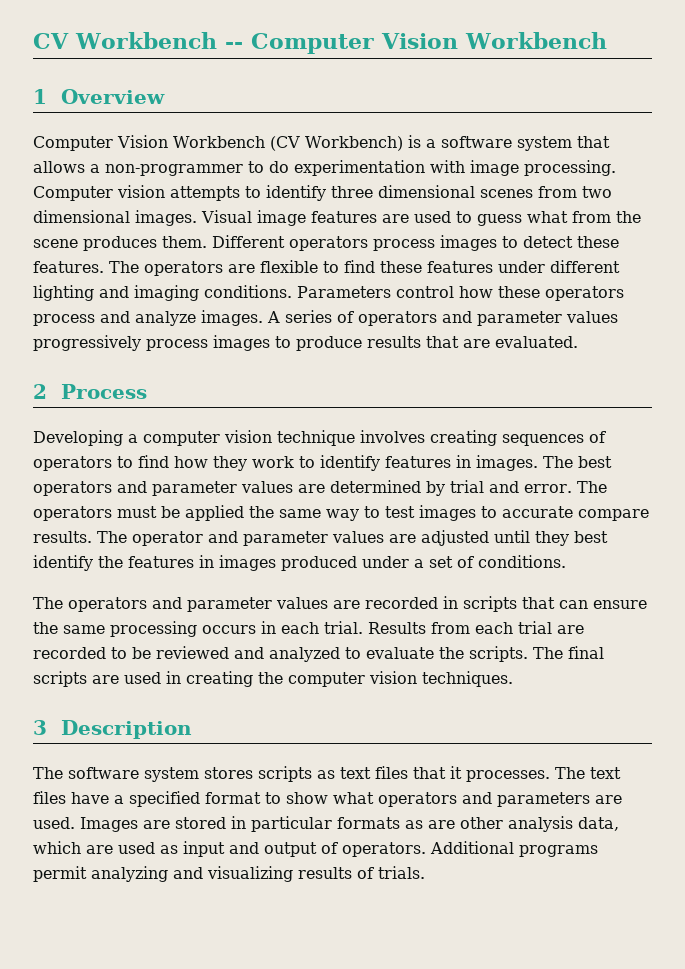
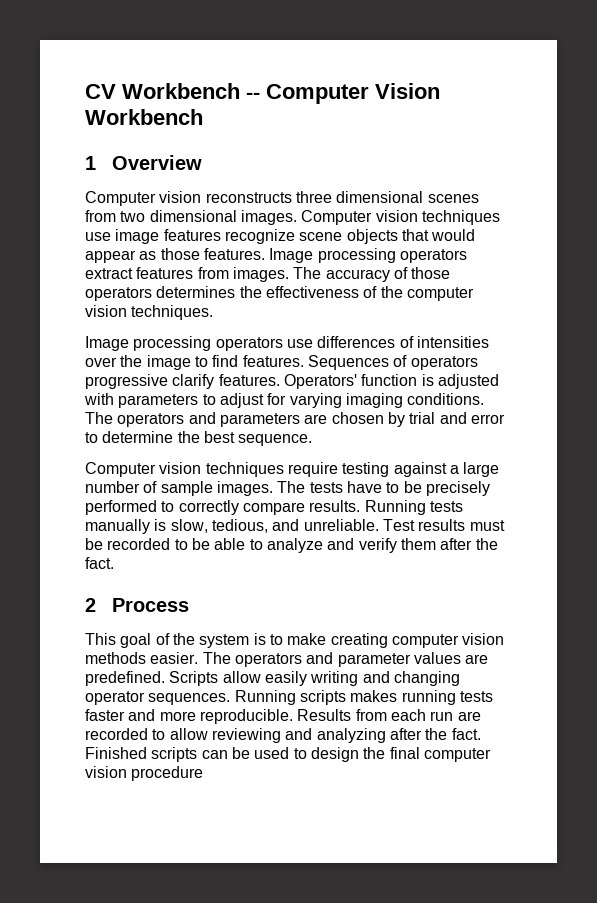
[117,135,610,151] [33,160,616,176] [33,185,326,201] Vision Workbench (CV Workbench) is a software system that allows a non-programmer to do experimentation with image processing. Computer vision attempts to identify -> [159,191,292,203] vision reconstructs
[201,210,641,226] [33,235,619,251] [33,260,620,276] [33,285,624,301] [33,310,618,326] [33,335,578,351] [33,384,148,399] [33,430,606,446] [33,455,612,471] [33,480,607,496] [33,505,649,521] [33,530,608,546] [33,555,566,571] Visual image features are used to guess what from the scene produces them. Different operators process images to detect these features. The operators are flexible to find these features under different lighting and imaging conditions. Parameters control how these operators process and analyze images. A series of operators and parameter values progressively process images to produce results that are evaluated. // 2 Process // Developing a computer vision technique involves creating sequences of operators to find how they work to identify features in images. The best operators and parameter values are determined by trial and error. The operators must be applied the same way to test images to accurate compare results. The operator and parameter values are adjusted until they best identify the features in images produced under a set of conditions. // -> [301,210,500,225] [85,229,476,244] [85,248,467,263] [85,267,451,282] [85,286,474,301] [85,305,214,320] [85,336,489,351] [85,355,478,370] [85,374,499,389] [84,393,485,408] [85,412,505,427] [85,431,313,446] [85,462,500,477] [85,481,490,496] [85,500,463,515] [85,519,505,534] [85,538,498,553] [85,557,114,569] [85,598,189,612] [85,633,505,648] [85,652,199,664] Computer vision techniques use image features recognize scene objects that would appear as those features. Image processing operators extract features from images. The accuracy of those operators determines the effectiveness of the computer vision techniques. // Image processing operators use differences of intensities over the image to find features. Sequences of operators progressive clarify features. Operators' function is adjusted with parameters to adjust for varying imaging conditions. The operators and parameters are chosen by trial and error to determine the best sequence. // Computer vision techniques require testing against a large number of sample images. The tests have to be precisely performed to correctly compare results. Running tests manually is slow, tedious, and unreliable. Test results must be recorded to be able to analyze and verify them after the fact. // 2 Process // This goal of the system is to make creating computer vision methods easier.
[365,596,647,612] [33,621,363,637] recorded in scripts that can ensure the same processing occurs in each trial. -> [85,671,460,686] [85,690,493,705] [85,709,293,724] predefined. Scripts allow easily writing and changing operator sequences. Running scripts makes running tests faster and more reproducible.
[518,621,552,634] trial -> [430,711,454,721] run
[132,646,604,662] [33,671,513,687] [33,720,193,739] [33,766,621,782] [33,791,622,807] [33,816,619,832] [33,841,598,857] [33,866,425,882] be reviewed and analyzed to evaluate the scripts. The final scripts are used in creating the computer vision techniques. // 3 Description // The software system stores scripts as text files that it processes. The text files have a specified format to show what operators and parameters are used. Images are stored in particular formats as are other analysis data, which are used as input and output of operators. Additional programs permit analyzing and visualizing results of trials. -> [169,728,481,743] [85,747,491,762] [85,766,204,781] allow reviewing and analyzing after the fact. Finished scripts can be used to design the final computer vision procedure

